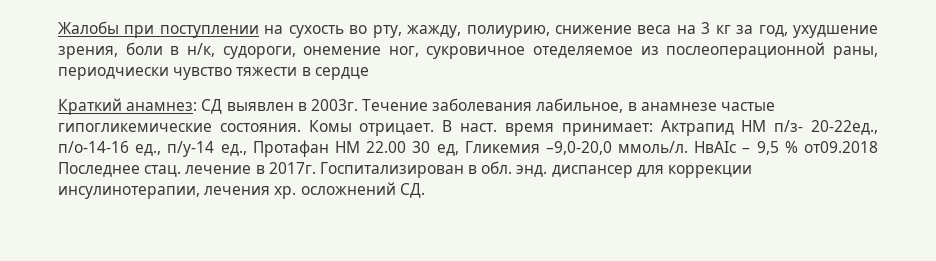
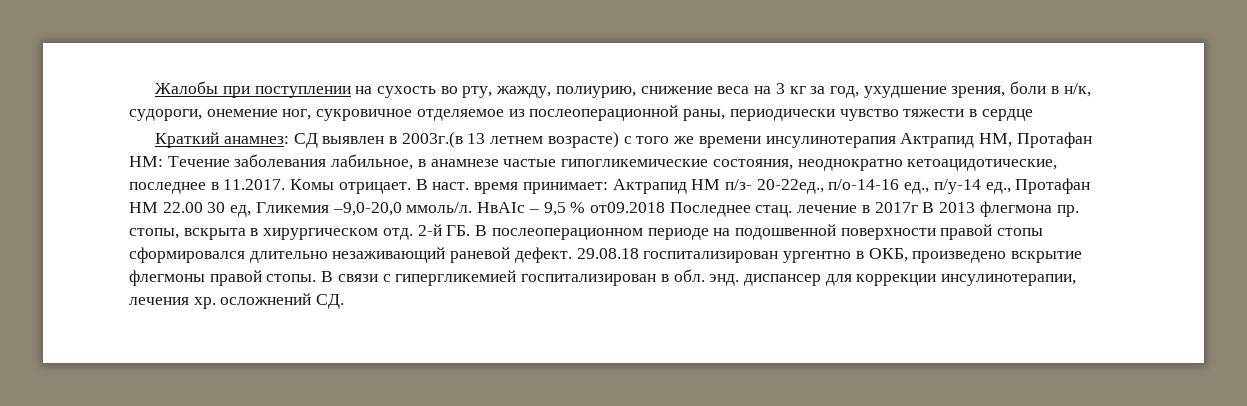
[533,46,634,58] отеделяемое -> [416,109,504,121] отделяемое
[58,67,169,80] периодчиески -> [729,109,835,121] периодически
[310,99,358,111] 2003г. -> [401,131,1092,148] [129,156,163,167] 2003г.(в 13 летнем возрасте) с того же времени инсулинотерапия Актрапид НМ, Протафан НМ:
[219,123,301,132] состояния. -> [712,159,1058,171] [129,179,286,194] состояния, неоднократно кетоацидотические, последнее в 11.2017.
[268,162,464,178] 2017г. Госпитализирован -> [874,201,1079,217] [129,224,1044,240] [129,247,1082,263] [129,270,657,286] 2017г В 2013 флегмона пр. стопы, вскрыта в хирургическом отд. 2-й ГБ. В послеоперационном периоде на подошвенной поверхности правой стопы сформировался длительно незаживающий раневой дефект. 29.08.18 госпитализирован ургентно в ОКБ, произведено вскрытие флегмоны правой стопы. В связи с гипергликемией госпитализирован

